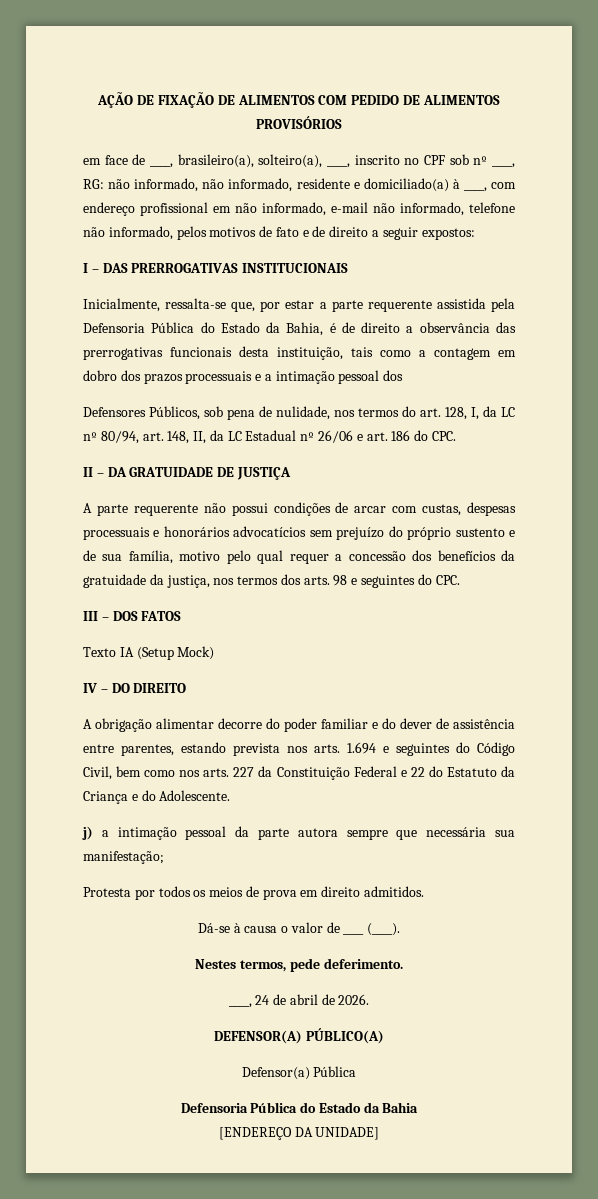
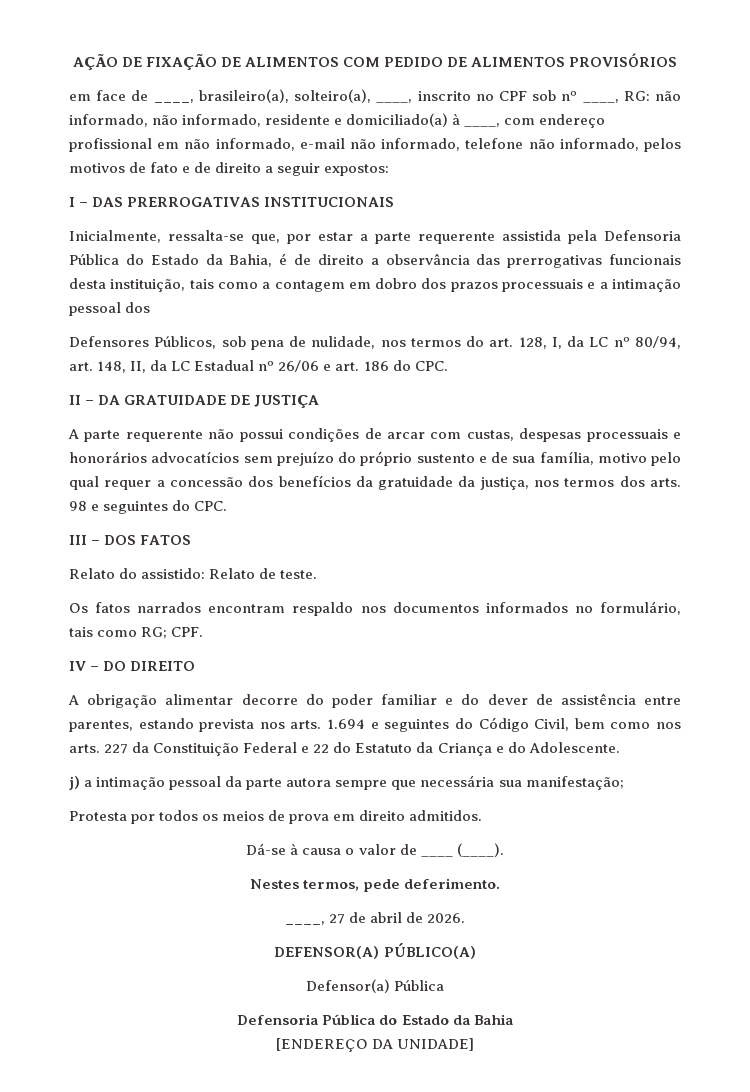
[83,646,215,660] Texto IA (Setup Mock) -> [69,568,318,579] [69,601,682,616] [69,627,204,639] Relato do assistido: Relato de teste. // Os fatos narrados encontram respaldo nos documentos informados no formulário, tais como RG; CPF.
[255,995,270,1005] 24 -> [328,914,345,924] 27

